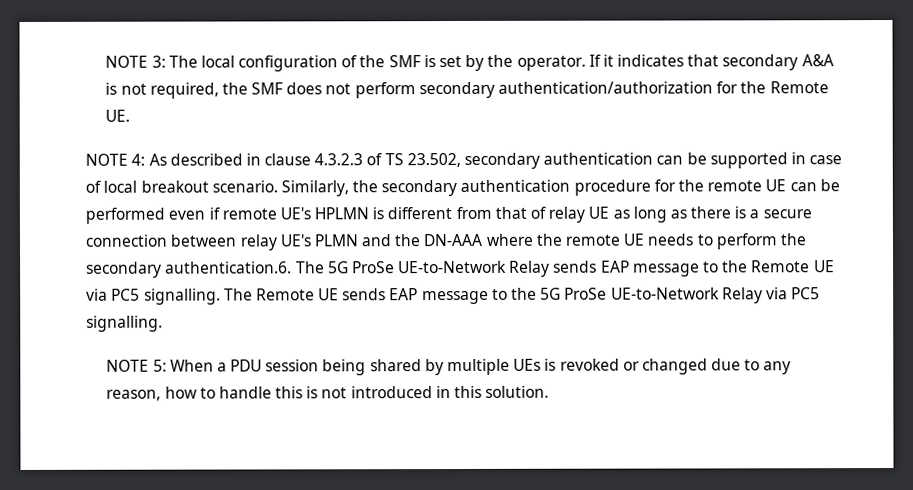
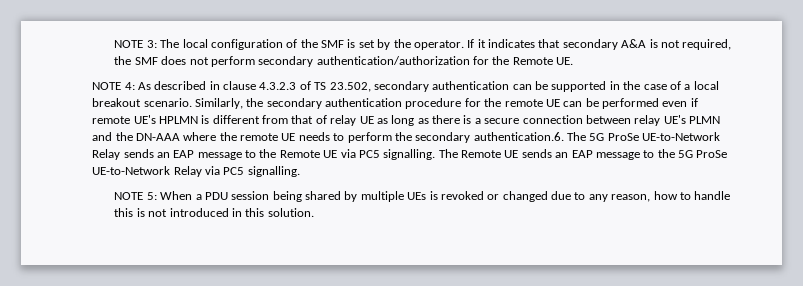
(806, 158) none -> [623,81,641,90] the
(102, 186) none -> [684,84,691,90] a
(598, 266) none -> [156,152,170,158] an
(387, 294) none -> [555,152,569,158] an

